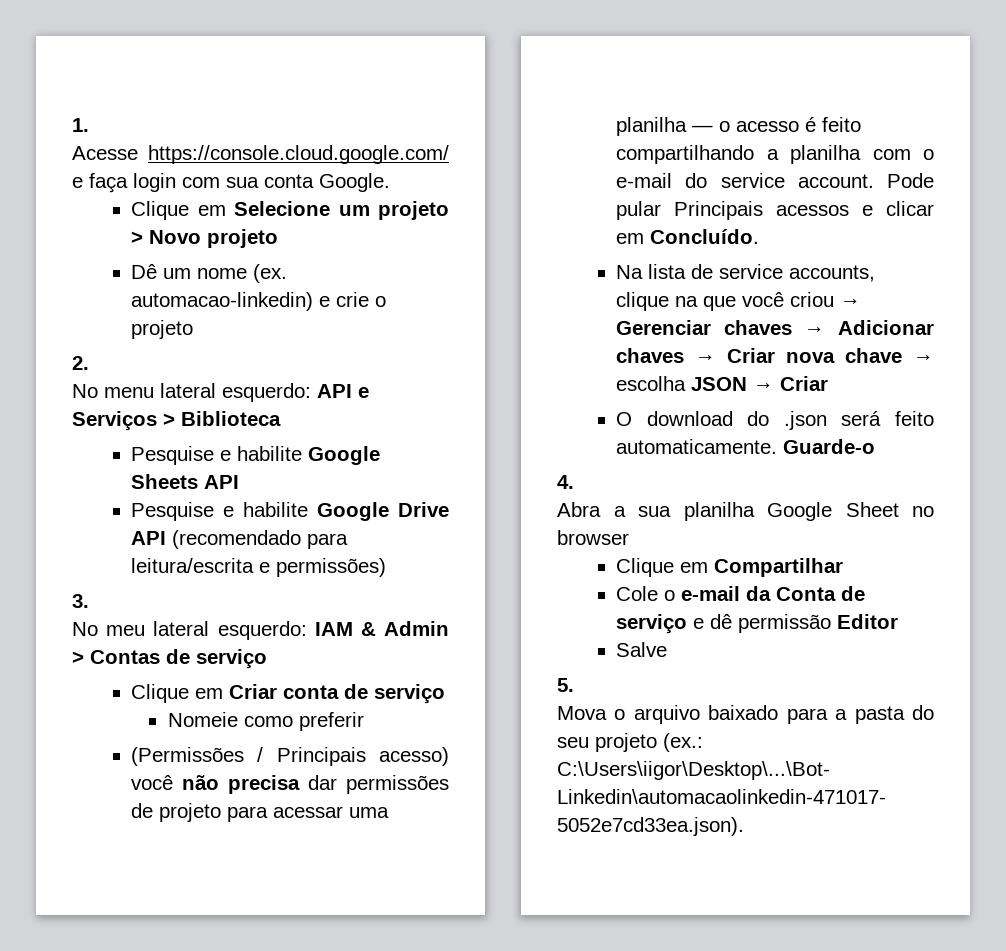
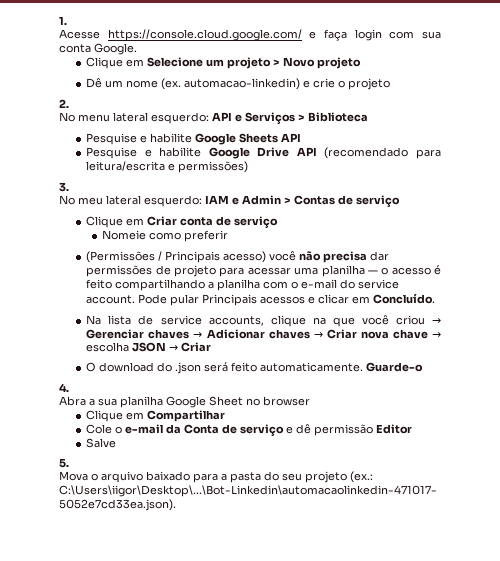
[360,622,376,636] & -> [232,197,239,205] e

